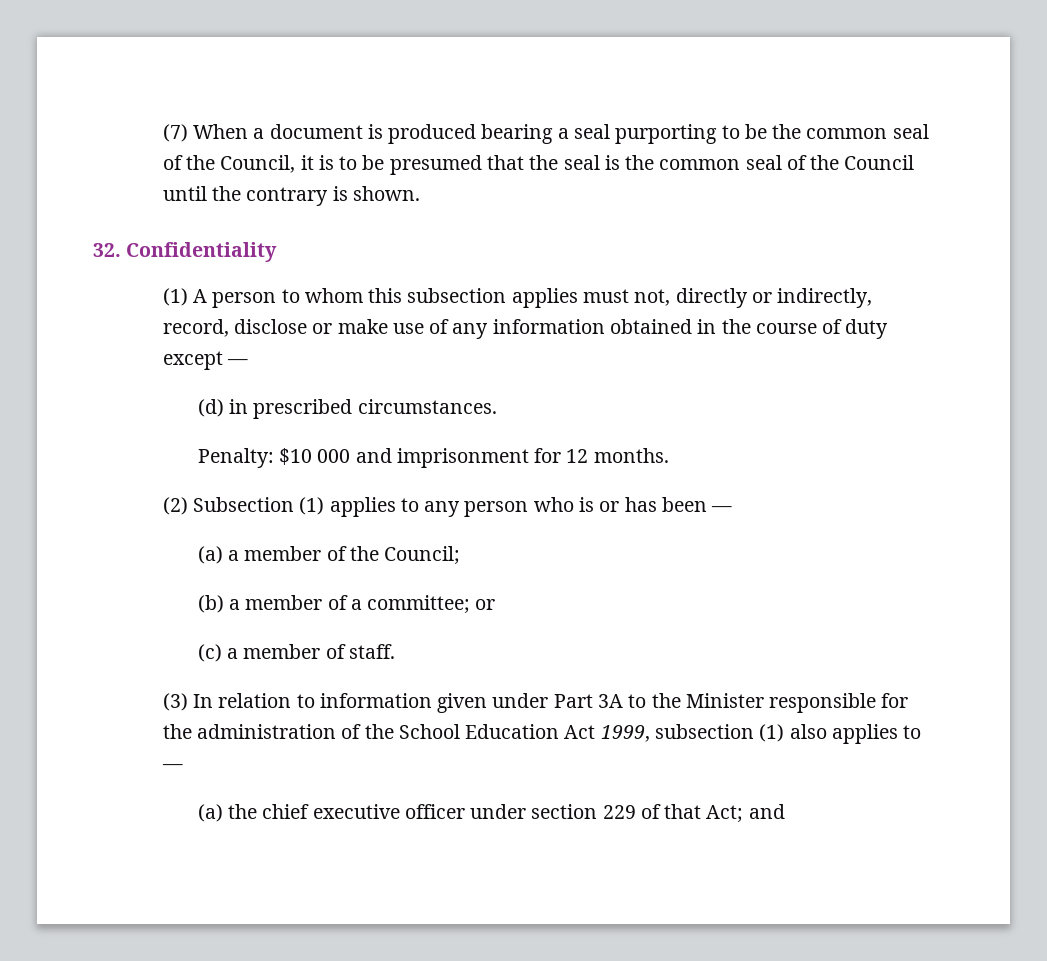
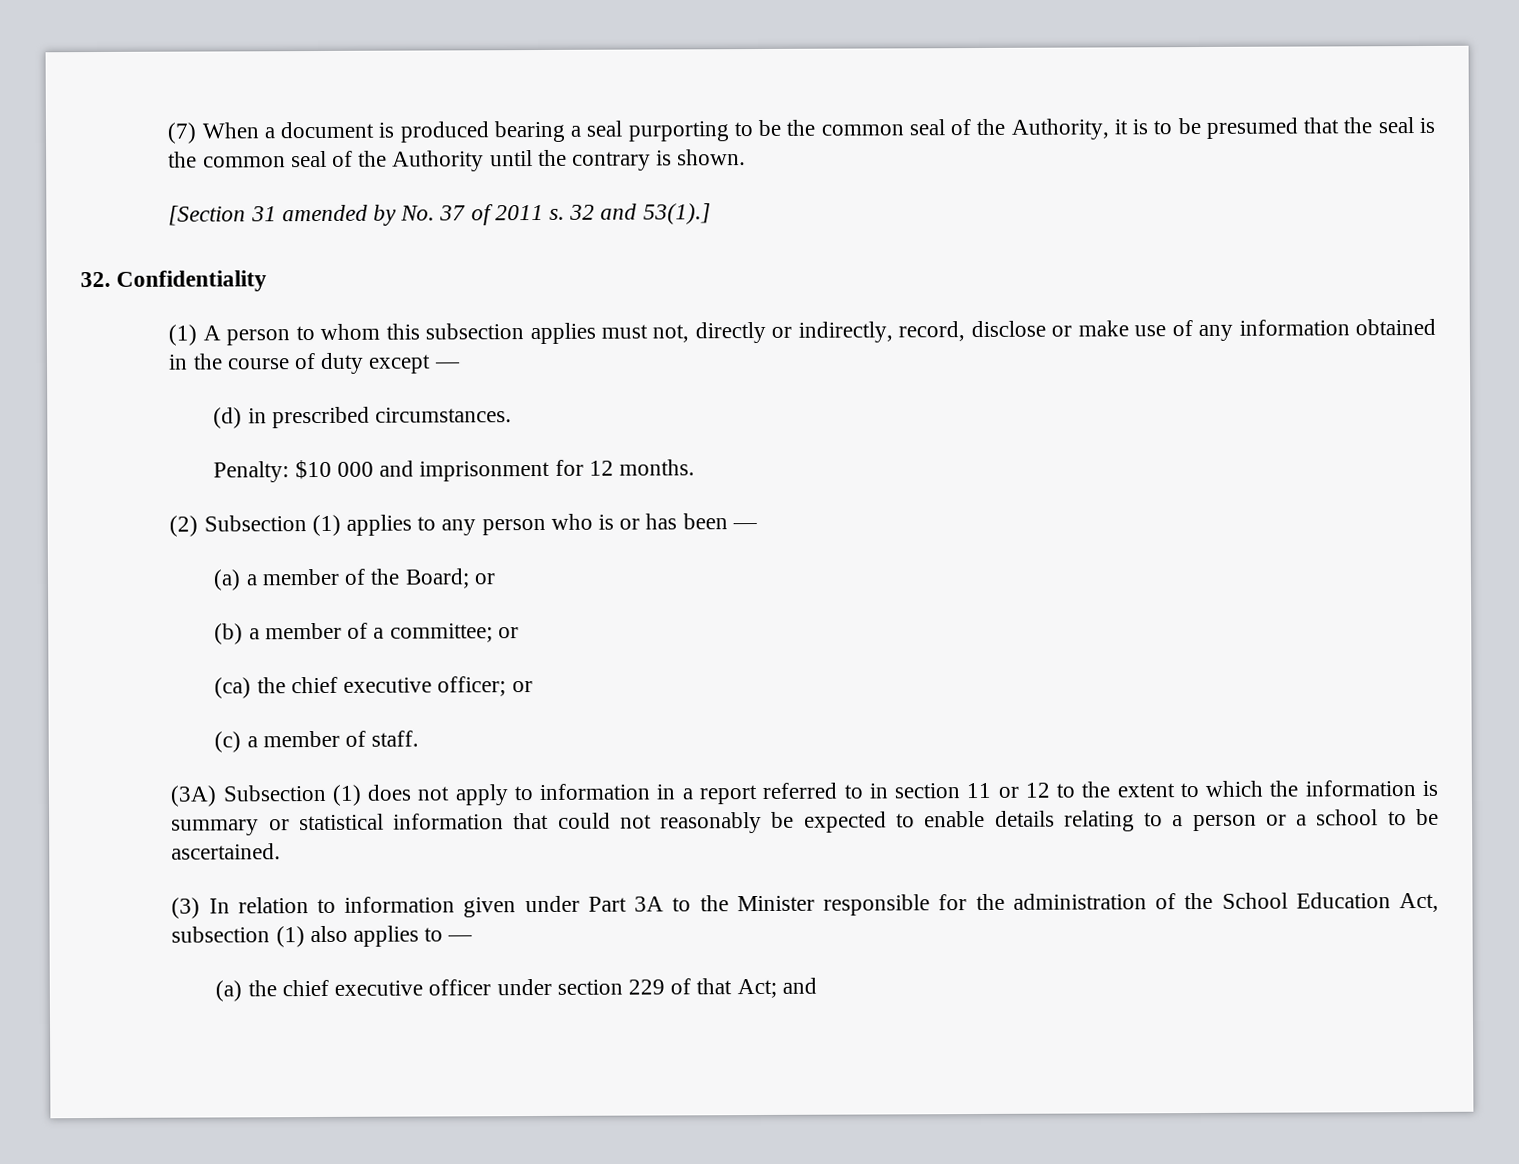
[220,155,296,173] Council, -> [1010,118,1109,140] Authority,
[844,155,915,170] Council -> [392,150,485,172] Authority
(420, 193) none -> [168,203,711,226] // [Section 31 amended by No. 37 of 2011 s. 32 and 53(1).]
[384,546,461,565] Council; -> [404,568,496,589] Board; or
(496, 604) none -> [214,676,533,699] // (ca) the chief executive officer; or
(395, 651) none -> [170,780,1438,807] [171,808,1440,836] [171,843,282,860] // (3A) Subsection (1) does not apply to information in a report referred to in section 11 or 12 to the extent to which the information is summary or statistical information that could not reasonably be expected to enable details relating to a person or a school to be ascertained.
[564,725,650,742] Act 1999, -> [1399,892,1439,913] Act,

